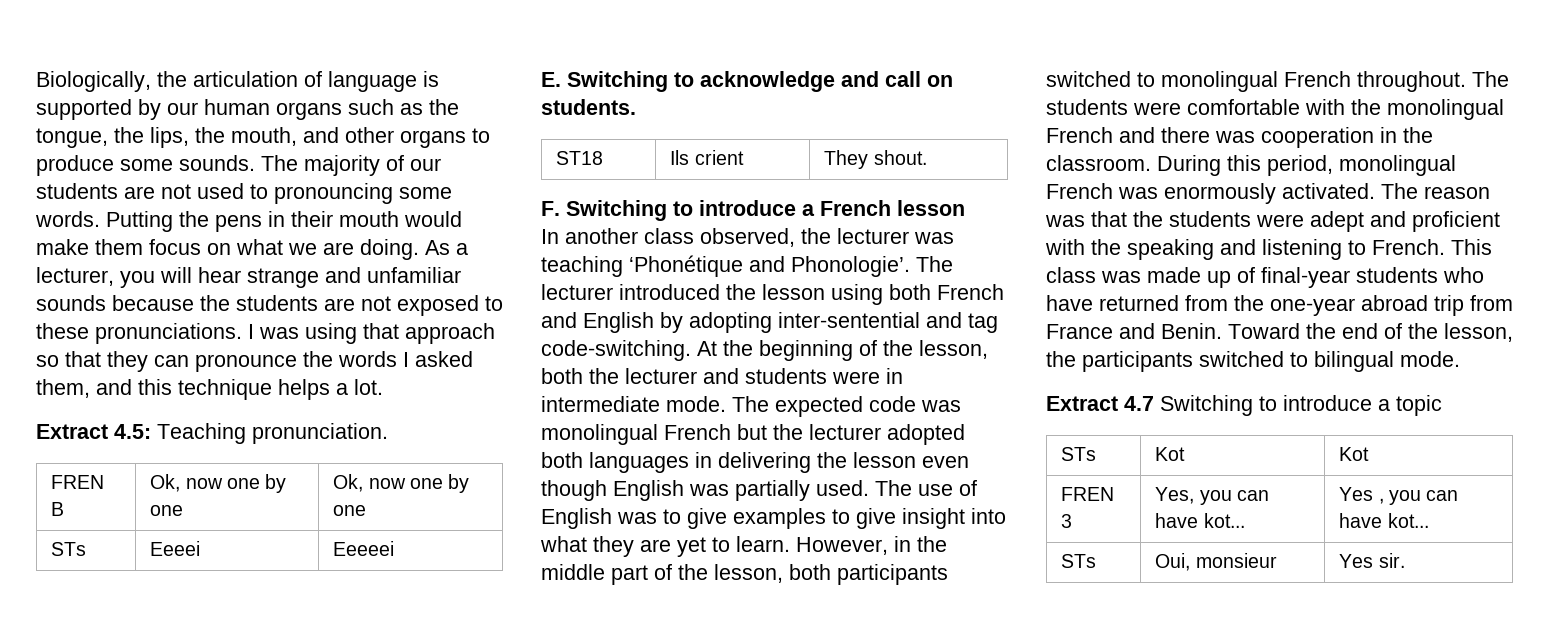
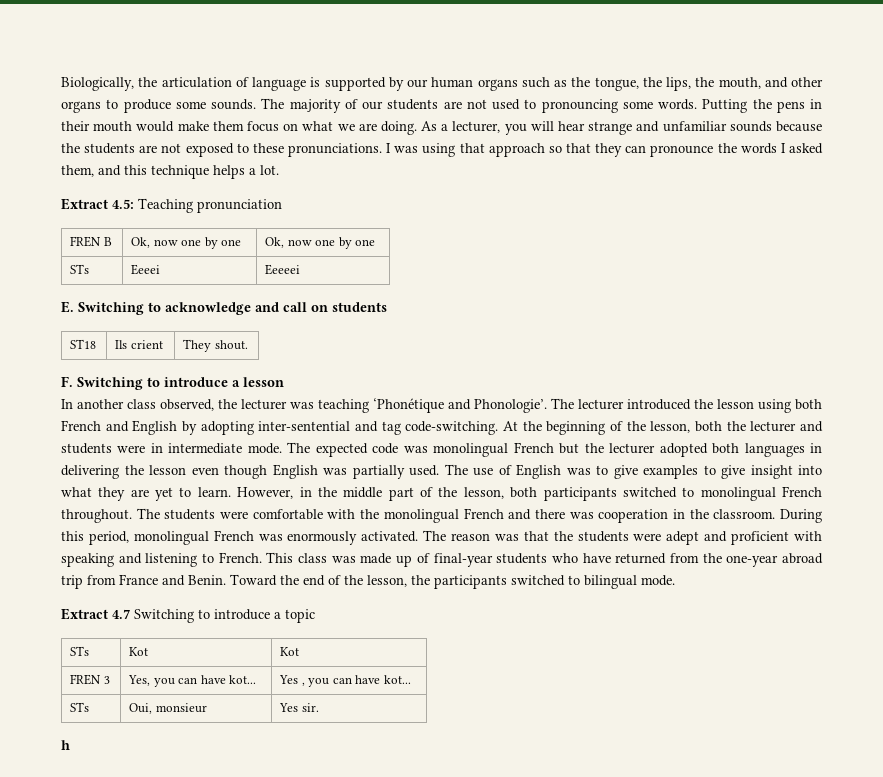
[252,423,388,444] pronunciation. -> [197,199,282,213] pronunciation
[541,99,636,115] students. -> [332,302,387,312] students
[820,200,891,216] French -> (240, 383) none
[1091,239,1121,255] the -> (822, 536) none
(1405, 560) none -> [61,740,70,750] // h

